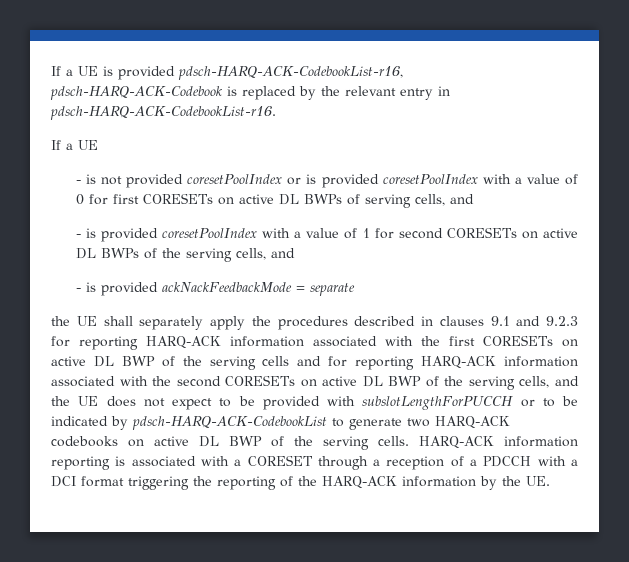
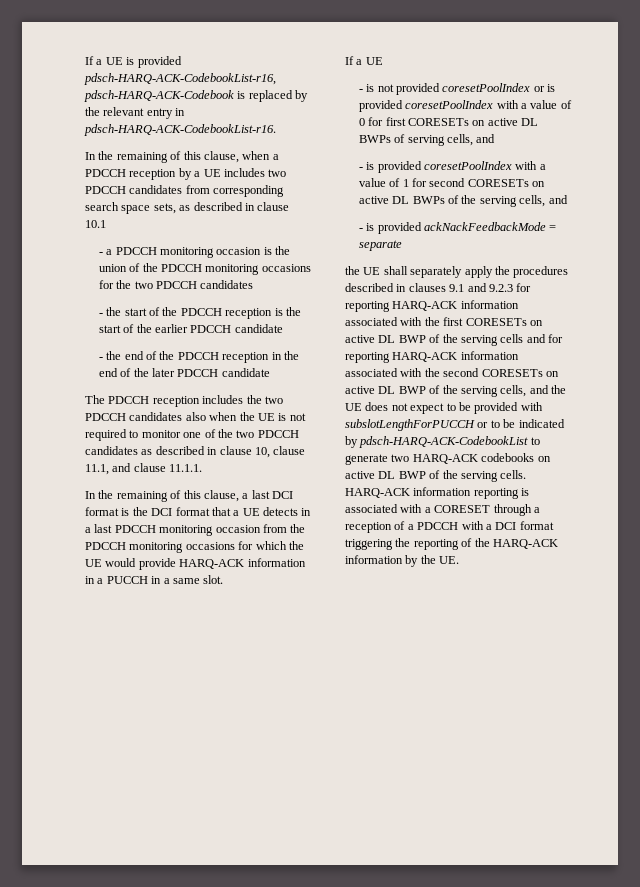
(276, 113) none -> [85,151,279,163] [85,168,287,180] [85,185,285,197] [85,202,290,214] [85,220,106,228] [98,246,291,258] [98,263,311,275] [98,280,254,289] [98,307,301,319] [98,324,283,333] [98,351,299,363] [98,368,270,377] [85,395,283,407] [85,412,306,421] [85,429,299,441] [85,446,306,458] [85,463,203,475] [85,490,293,502] [85,507,312,516] [85,524,306,536] [85,541,304,553] [85,558,306,570] [85,575,224,584] // In the remaining of this clause, when a PDCCH reception by a UE includes two PDCCH candidates from corresponding search space sets, as described in clause 10.1 // - a PDCCH monitoring occasion is the union of the PDCCH monitoring occasions for the two PDCCH candidates // - the start of the PDCCH reception is the start of the earlier PDCCH candidate // - the end of the PDCCH reception in the end of the later PDCCH candidate // The PDCCH reception includes the two PDCCH candidates also when the UE is not required to monitor one of the two PDCCH candidates as described in clause 10, clause 11.1, and clause 11.1.1. // In the remaining of this clause, a last DCI format is the DCI format that a UE detects in a last PDCCH monitoring occasion from the PDCCH monitoring occasions for which the UE would provide HARQ-ACK information in a PUCCH in a same slot.

